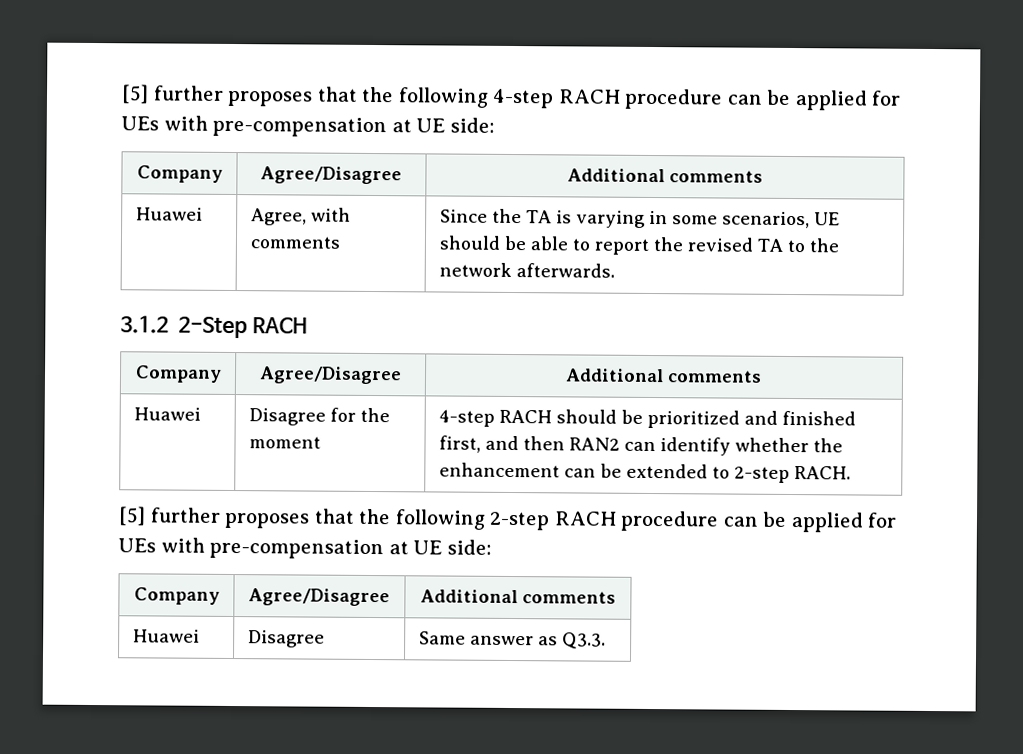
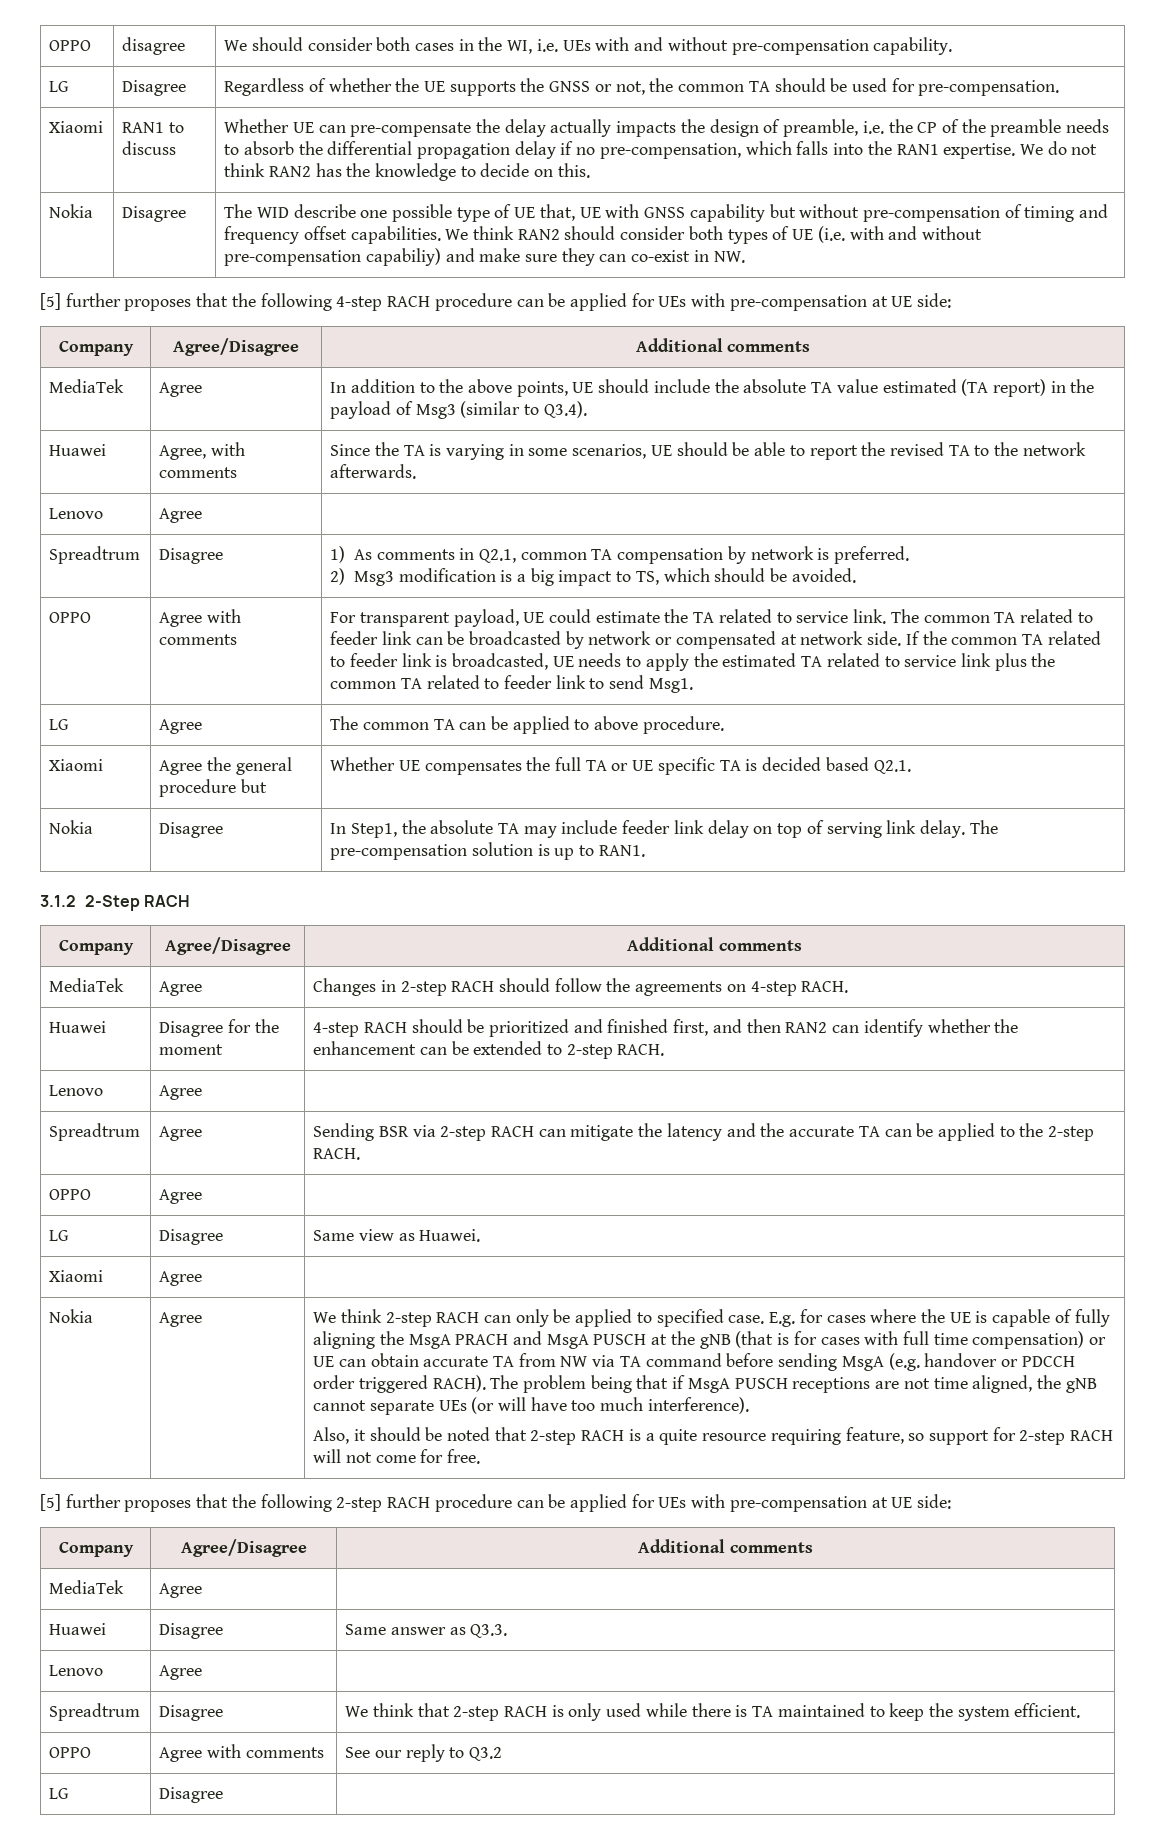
(121, 94) none -> [49,40,92,51] [122,37,186,55] [224,37,953,55] [49,81,70,92] [122,80,187,96] [224,78,1060,96] [49,121,104,133] [122,122,184,133] [122,141,177,155] [224,119,1110,137] [224,141,1098,159] [224,163,590,181] [49,204,94,218] [122,206,187,222] [224,204,1109,222] [224,226,982,244] [224,248,745,266] OPPO | disagree | We should consider both cases in the WI, i.e. UEs with and without pre-compensation capability. // LG | Disagree | Regardless of whether the UE supports the GNSS or not, the common TA should be used for pre-compensation. // Xiaomi | RAN1 to discuss | Whether UE can pre-compensate the delay actually impacts the design of preamble, i.e. the CP of the preamble needs to absorb the differential propagation delay if no pre-compensation, which falls into the RAN1 expertise. We do not think RAN2 has the knowledge to decide on this. // Nokia | Disagree | The WID describe one possible type of UE that, UE with GNSS capability but without pre-compensation of timing and frequency offset capabilities. We think RAN2 should consider both types of UE (i.e. with and without pre-compensation capabiliy) and make sure they can co-exist in NW. //
(763, 176) none -> [49,379,125,393] [159,382,203,397] [330,379,1095,397] [330,401,587,419] // MediaTek | Agree | In addition to the above points, UE should include the absolute TA value estimated (TA report) in the payload of Msg3 (similar to Q3.4).
(615, 270) none -> [49,508,104,519] [159,508,203,523] [49,546,141,564] [159,548,224,564] [330,546,910,564] [330,568,856,586] [49,612,92,623] [159,609,241,627] [159,634,238,645] [330,609,1093,627] [330,631,1101,649] [330,653,1056,671] [330,675,693,693] [49,719,70,730] [159,719,203,734] [330,716,724,734] [49,759,104,771] [159,757,292,775] [159,779,267,797] [330,757,911,775] [49,820,94,834] [159,822,224,838] [330,820,998,838] [330,842,645,860] // Lenovo | Agree | // Spreadtrum | Disagree | 1) As comments in Q2.1, common TA compensation by network is preferred. // 2) Msg3 modification is a big impact to TS, which should be avoided. // OPPO | Agree with comments | For transparent payload, UE could estimate the TA related to service link. The common TA related to feeder link can be broadcasted by network or compensated at network side. If the common TA related to feeder link is broadcasted, UE needs to apply the estimated TA related to service link plus the common TA related to feeder link to send Msg1. // LG | Agree | The common TA can be applied to above procedure. // Xiaomi | Agree the general procedure but | Whether UE compensates the full TA or UE specific TA is decided based Q2.1. // Nokia | Disagree | In Step1, the absolute TA may include feeder link delay on top of serving link delay. The pre-compensation solution is up to RAN1.
(762, 376) none -> [49,978,125,992] [159,981,203,996] [313,978,849,996] // MediaTek | Agree | Changes in 2-step RACH should follow the agreements on 4-step RACH.
(851, 473) none -> [49,1085,104,1096] [159,1085,203,1100] [49,1123,141,1141] [159,1126,203,1141] [313,1123,1095,1141] [313,1148,361,1160] [49,1189,92,1200] [159,1189,203,1204] [49,1230,70,1241] [159,1229,224,1245] [313,1229,481,1242] [49,1270,104,1282] [159,1271,203,1286] [49,1309,94,1323] [159,1312,203,1327] [313,1309,1110,1327] [313,1331,1107,1349] [313,1353,1075,1371] [313,1375,1097,1393] [313,1397,749,1415] [313,1427,1114,1445] [313,1449,480,1464] // Lenovo | Agree | // Spreadtrum | Agree | Sending BSR via 2-step RACH can mitigate the latency and the accurate TA can be applied to the 2-step RACH. // OPPO | Agree | // LG | Disagree | Same view as Huawei. // Xiaomi | Agree | // Nokia | Agree | We think 2-step RACH can only be applied to specified case. E.g. for cases where the UE is capable of fully aligning the MsgA PRACH and MsgA PUSCH at the gNB (that is for cases with full time compensation) or UE can obtain accurate TA from NW via TA command before sending MsgA (e.g. handover or PDCCH order triggered RACH). The problem being that if MsgA PUSCH receptions are not time aligned, the gNB cannot separate UEs (or will have too much interference). // Also, it should be noted that 2-step RACH is a quite resource requiring feature, so support for 2-step RACH will not come for free.
(616, 597) none -> [49,1580,125,1594] [159,1583,203,1598] // MediaTek | Agree |
(606, 640) none -> [49,1665,104,1676] [159,1665,203,1680] [49,1703,141,1721] [159,1705,224,1721] [345,1703,1081,1721] [49,1747,92,1758] [159,1744,324,1762] [345,1744,502,1762] [49,1788,70,1799] [159,1787,224,1803] // Lenovo | Agree | // Spreadtrum | Disagree | We think that 2-step RACH is only used while there is TA maintained to keep the system efficient. // OPPO | Agree with comments | See our reply to Q3.2 // LG | Disagree |

